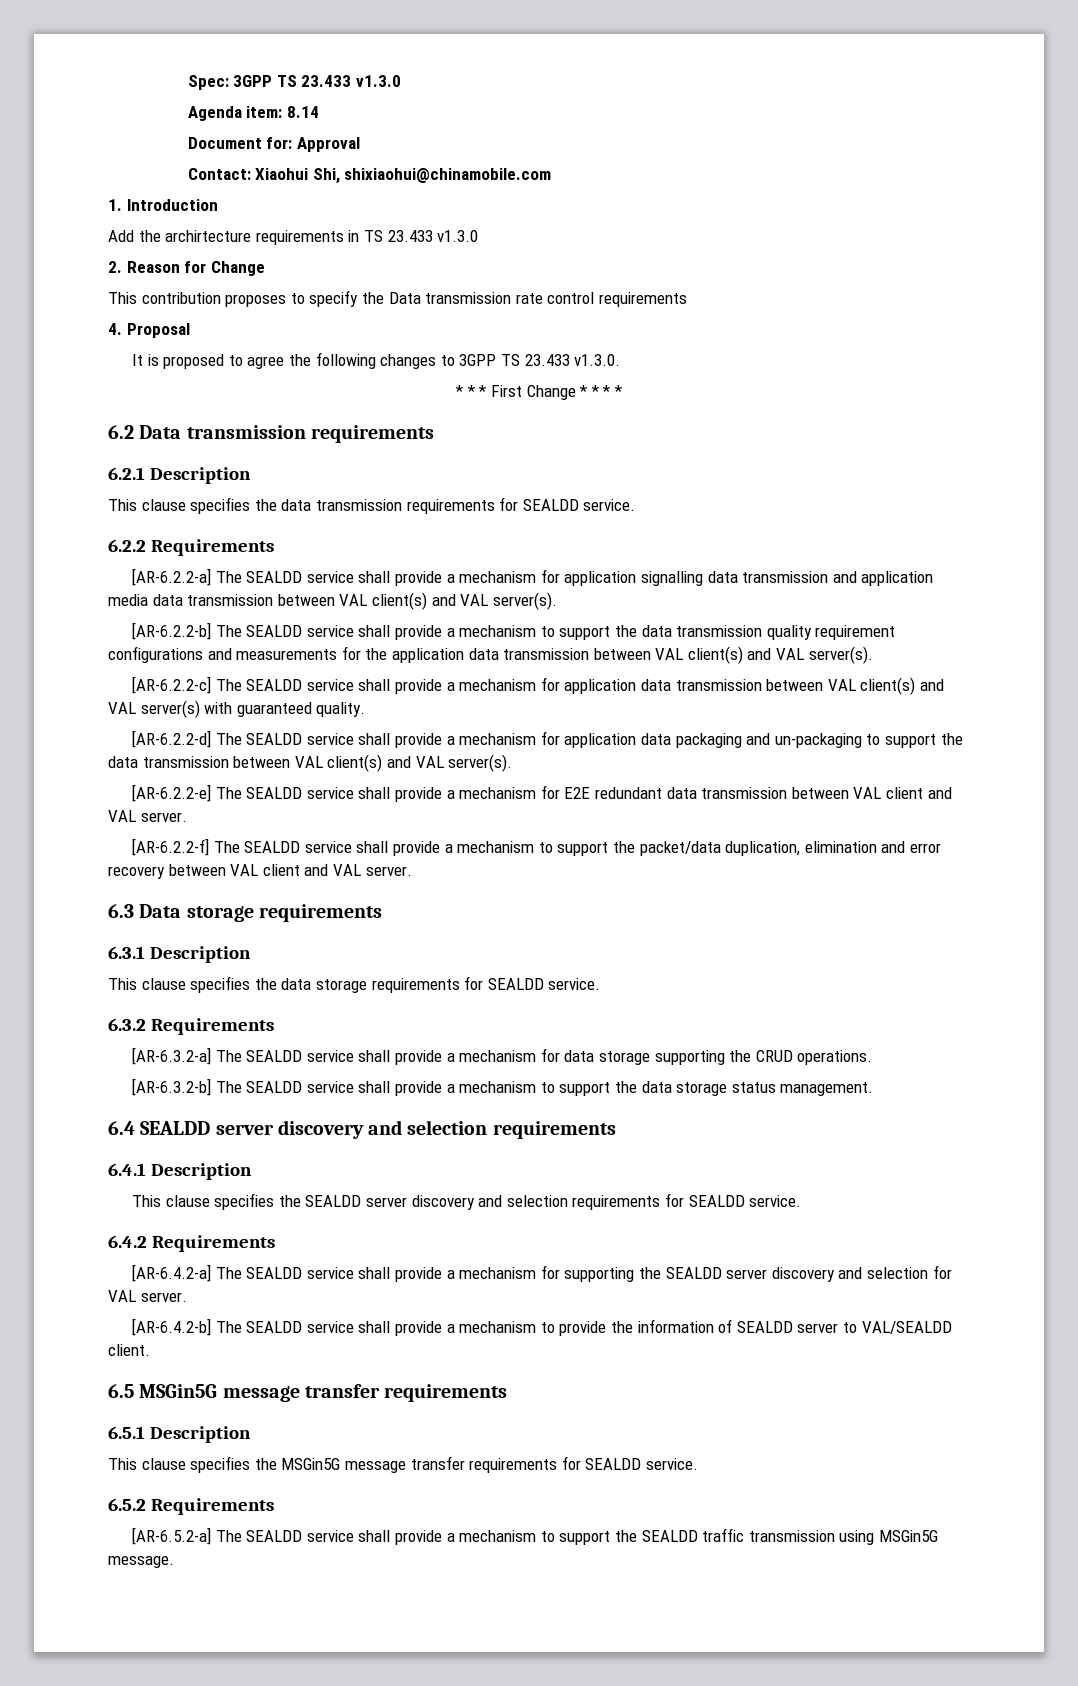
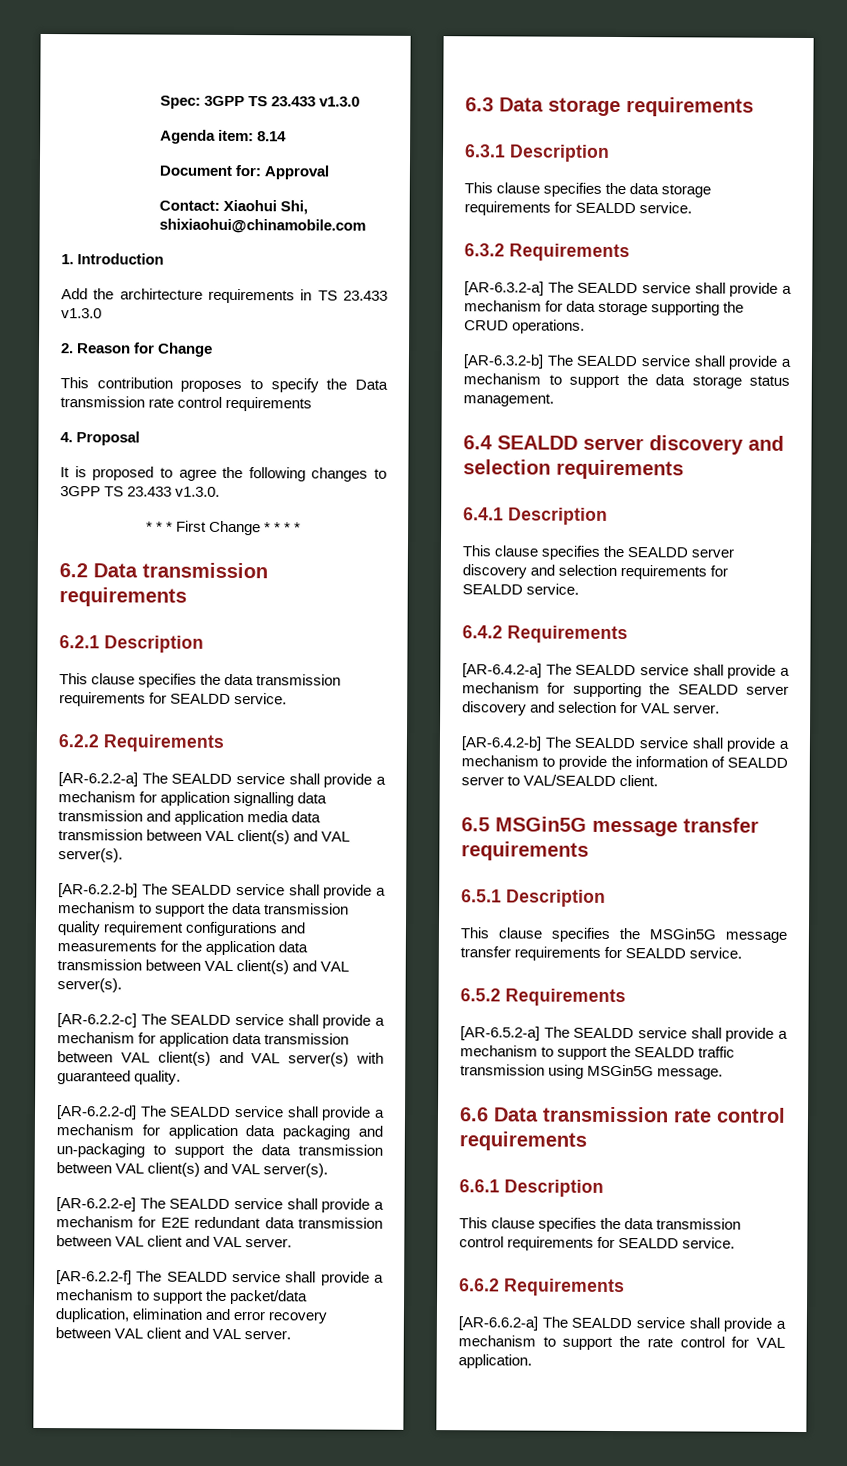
(174, 1562) none -> [459,1106,786,1123] [459,1131,587,1151] [459,1179,604,1197] [459,1217,742,1232] [459,1236,736,1251] [459,1278,625,1297] [458,1316,786,1332] [458,1335,785,1351] [458,1354,532,1369] // 6.6 Data transmission rate control requirements // 6.6.1 Description // This clause specifies the data transmission control requirements for SEALDD service. // 6.6.2 Requirements // [AR-6.6.2-a] The SEALDD service shall provide a mechanism to support the rate control for VAL application.

